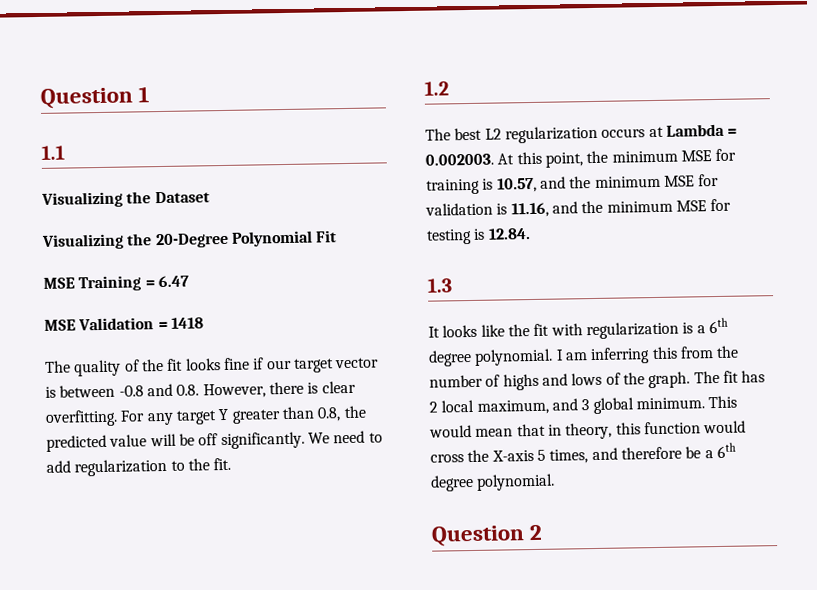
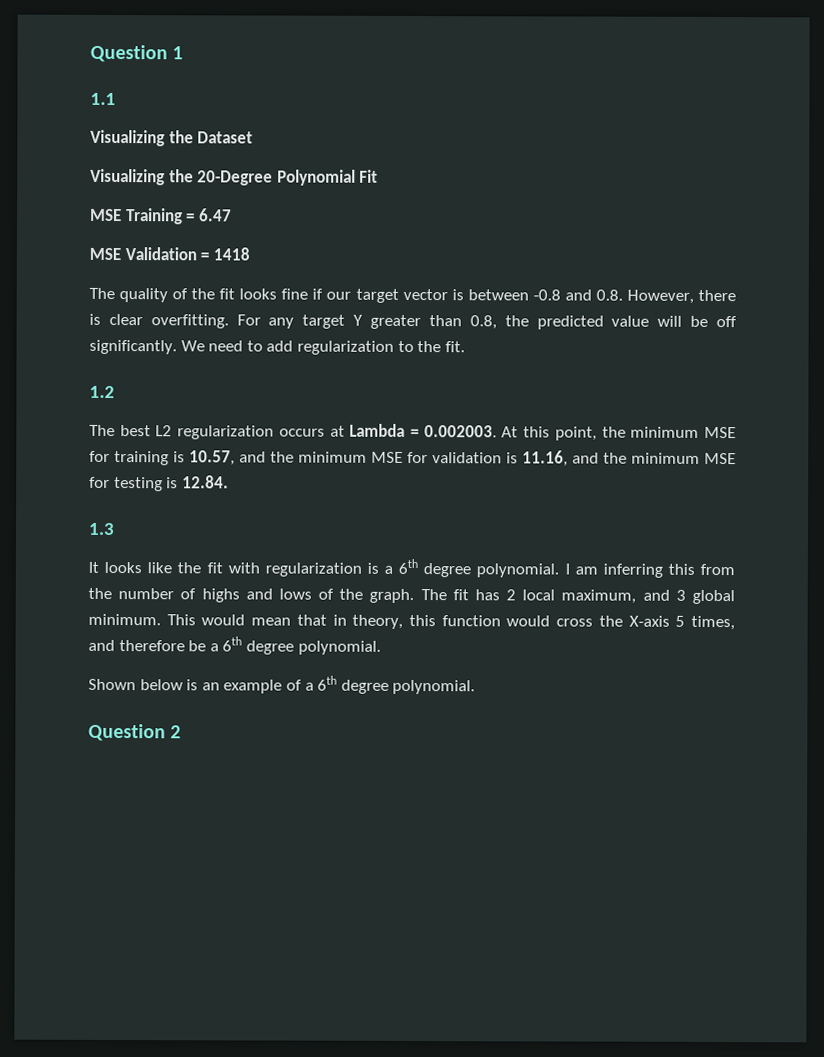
(556, 482) none -> [88,675,476,695] // Shown below is an example of a 6th degree polynomial.

